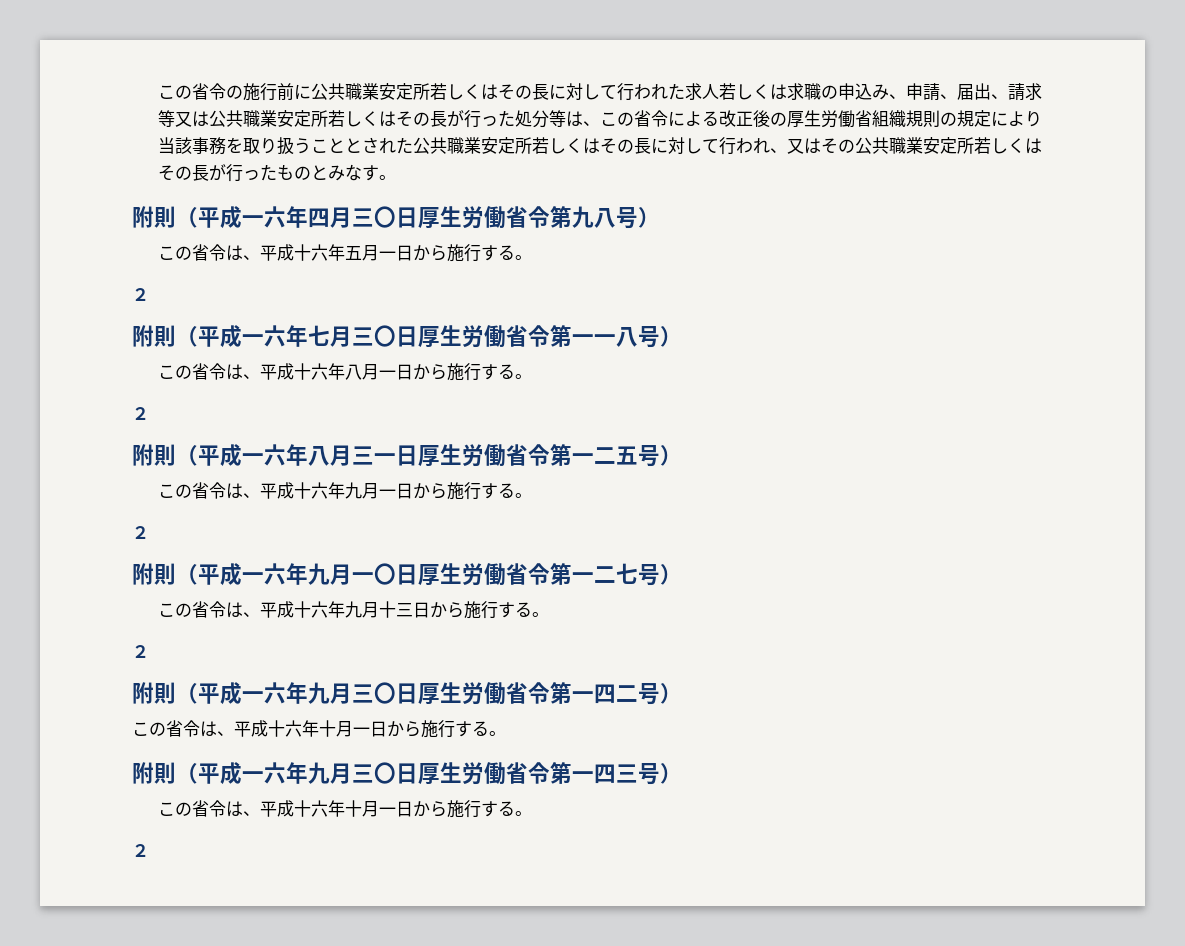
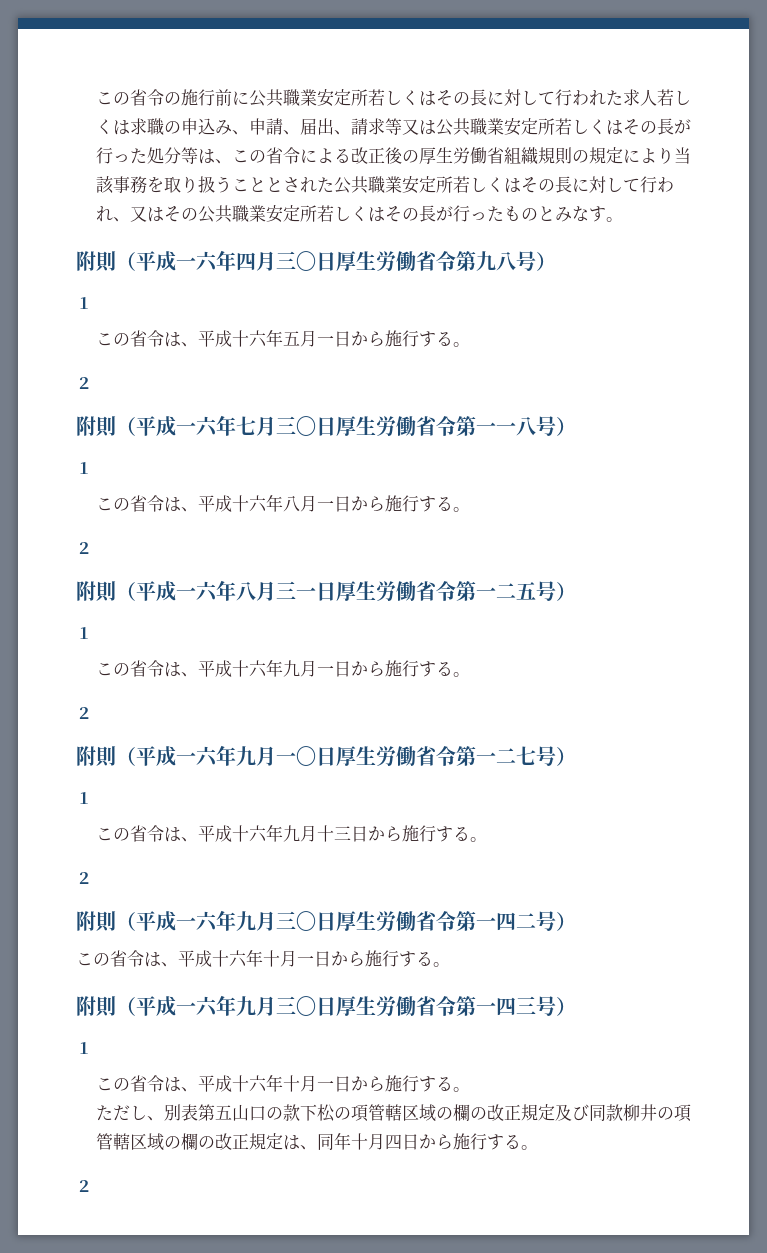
(660, 217) none -> [76,297,92,309] // １
(682, 336) none -> [76,462,92,474] // １
(682, 455) none -> [76,627,92,639] // １
(682, 574) none -> [76,792,92,804] // １
(682, 773) none -> [76,1042,92,1054] // １
(532, 813) none -> [95,1104,691,1122] [95,1132,538,1151] // ただし、別表第五山口の款下松の項管轄区域の欄の改正規定及び同款柳井の項管轄区域の欄の改正規定は、同年十月四日から施行する。

